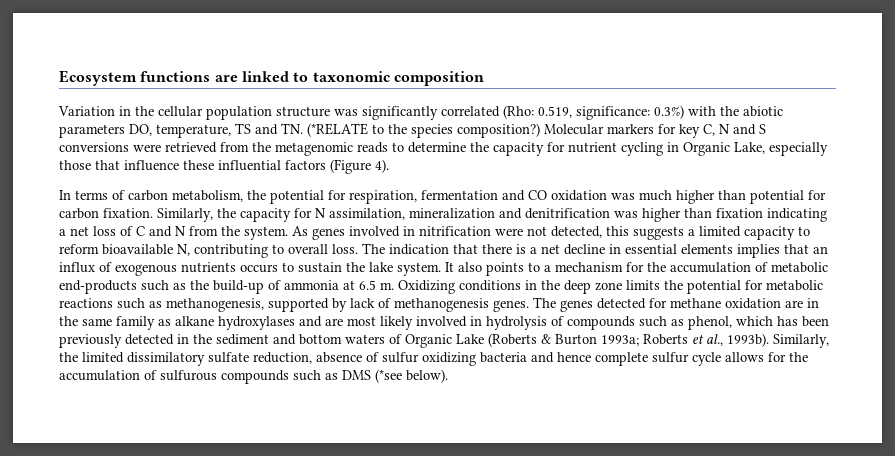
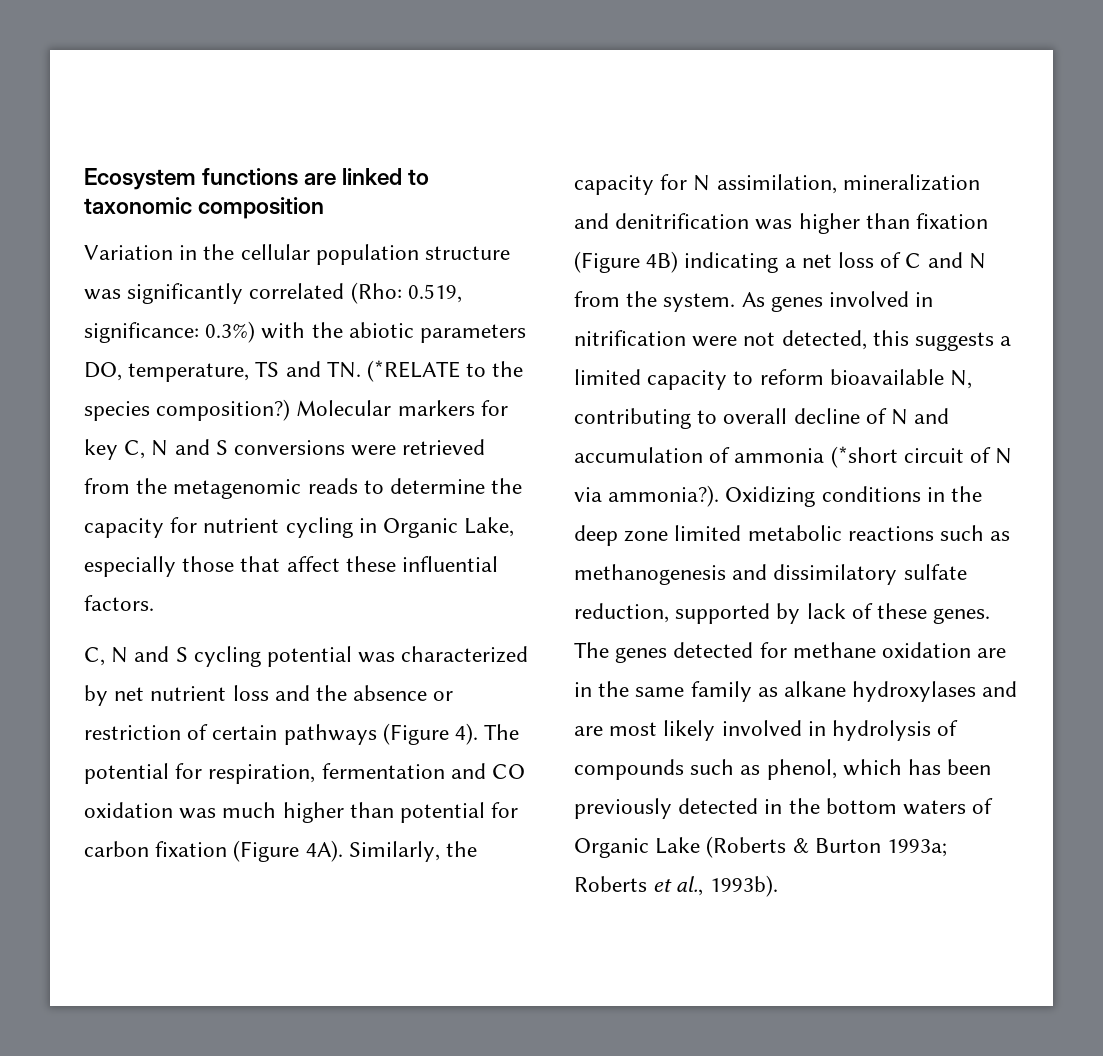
[124,160,179,171] influence -> [286,556,340,572] affect
[285,159,389,174] [59,190,266,202] factors (Figure 4). // In terms of carbon metabolism, the -> [84,595,154,611] [84,646,529,667] [84,685,454,706] [84,723,520,745] factors. // C, N and S cycling potential was characterized by net nutrient loss and the absence or restriction of certain pathways (Figure 4). The
[103,208,153,218] fixation. -> [155,840,343,862] fixation (Figure 4A).
(763, 213) none -> [574,251,679,273] (Figure 4B)
[332,243,828,258] [59,262,828,276] [59,280,394,294] loss. The indication that there is a net decline in essential elements implies that an influx of exogenous nutrients occurs to sustain the lake system. It also points to a mechanism for the accumulation of metabolic end-products such as the build-up of ammonia at 6.5 m. -> [793,408,950,425] [574,446,1013,468] [574,485,720,507] decline of N and accumulation of ammonia (*short circuit of N via ammonia?).
[626,280,823,294] [59,298,264,312] limits the potential for metabolic reactions such as methanogenesis, -> [674,525,1011,541] [574,564,967,585] [574,603,669,623] limited metabolic reactions such as methanogenesis and dissimilatory sulfate reduction,
[394,298,489,312] methanogenesis -> [877,603,928,619] these
[216,334,296,345] sediment and -> (820, 806) none
[773,334,829,348] [59,352,808,366] [59,369,448,384] Similarly, the limited dissimilatory sulfate reduction, absence of sulfur oxidizing bacteria and hence complete sulfur cycle allows for the accumulation of sulfurous compounds such as DMS (*see below). -> (778, 886) none

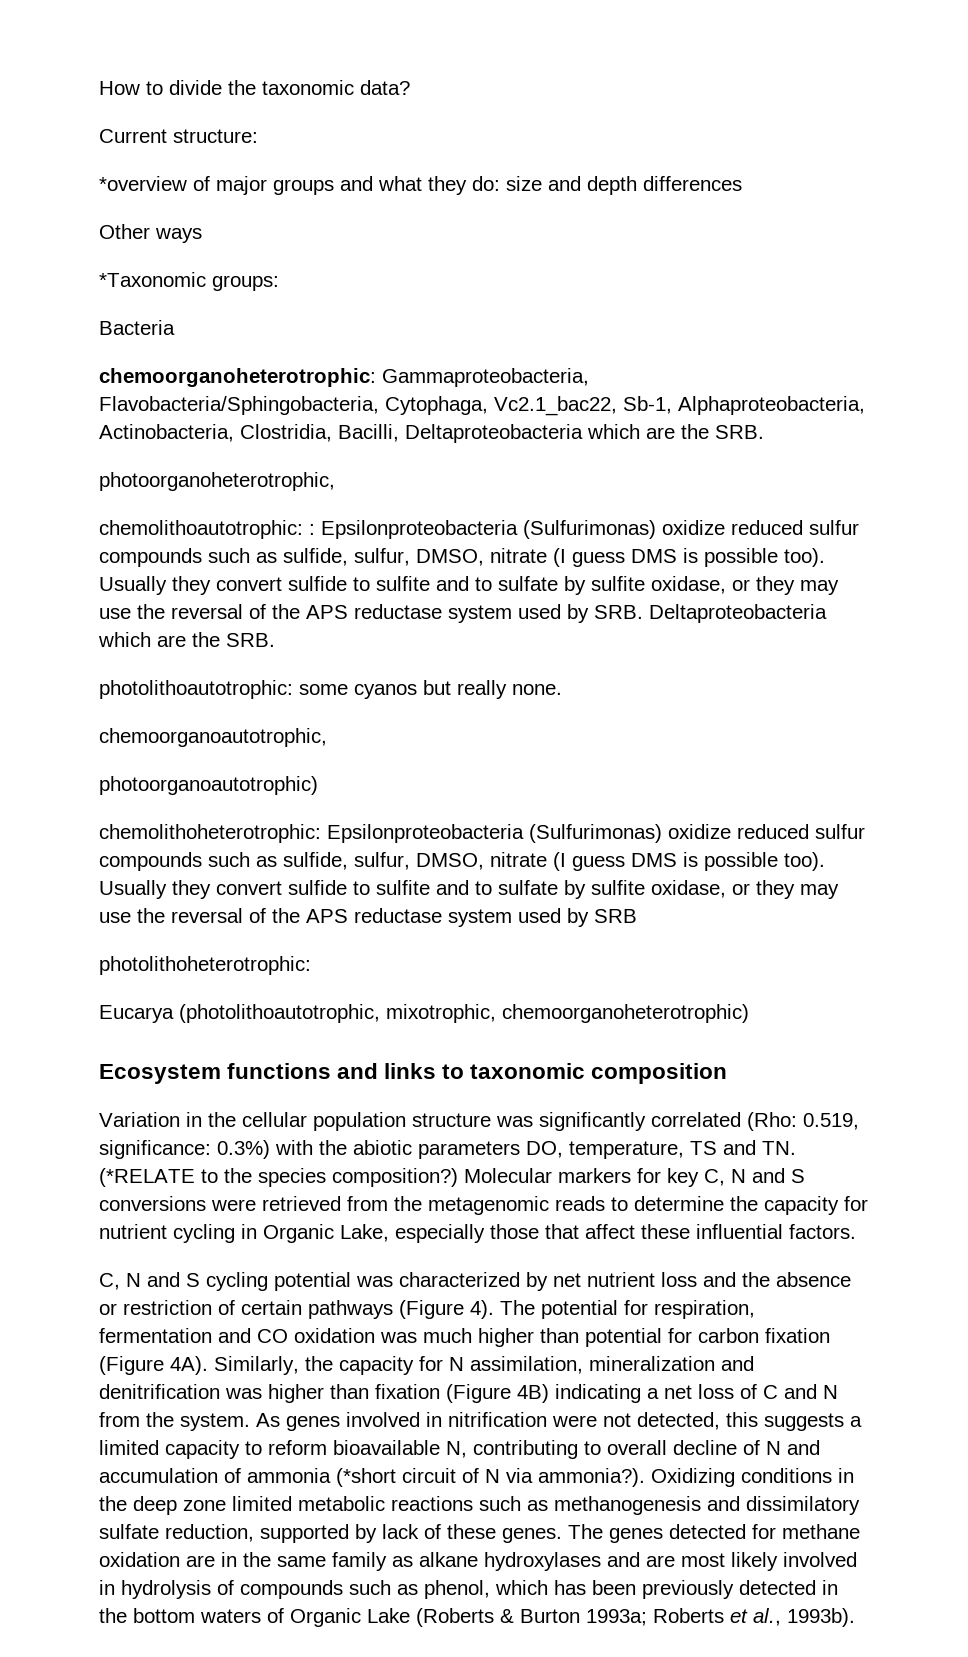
[84,168,403,190] Ecosystem functions are linked -> [99,80,410,95] [99,129,258,143] [99,176,742,195] [99,224,202,243] [99,272,279,291] [99,320,175,335] [99,368,589,387] [99,396,865,416] [99,424,764,443] [99,472,335,491] [99,520,859,539] [99,548,825,567] [99,576,839,595] [99,604,827,623] [98,632,275,647] [99,680,562,699] [99,728,327,747] [99,776,318,795] [99,824,865,843] [99,852,825,871] [99,880,839,899] [99,908,637,927] [99,956,311,975] [99,1004,749,1023] [99,1063,437,1084] How to divide the taxonomic data? // Current structure: // *overview of major groups and what they do: size and depth differences // Other ways // *Taxonomic groups: // Bacteria // chemoorganoheterotrophic: Gammaproteobacteria, Flavobacteria/Sphingobacteria, Cytophaga, Vc2.1_bac22, Sb-1, Alphaproteobacteria, Actinobacteria, Clostridia, Bacilli, Deltaproteobacteria which are the SRB. // photoorganoheterotrophic, // chemolithoautotrophic: : Epsilonproteobacteria (Sulfurimonas) oxidize reduced sulfur compounds such as sulfide, sulfur, DMSO, nitrate (I guess DMS is possible too). Usually they convert sulfide to sulfite and to sulfate by sulfite oxidase, or they may use the reversal of the APS reductase system used by SRB. Deltaproteobacteria which are the SRB. // photolithoautotrophic: some cyanos but really none. // chemoorganoautotrophic, // photoorganoautotrophic) // chemolithoheterotrophic: Epsilonproteobacteria (Sulfurimonas) oxidize reduced sulfur compounds such as sulfide, sulfur, DMSO, nitrate (I guess DMS is possible too). Usually they convert sulfide to sulfite and to sulfate by sulfite oxidase, or they may use the reversal of the APS reductase system used by SRB // photolithoheterotrophic: // Eucarya (photolithoautotrophic, mixotrophic, chemoorganoheterotrophic) // Ecosystem functions and links

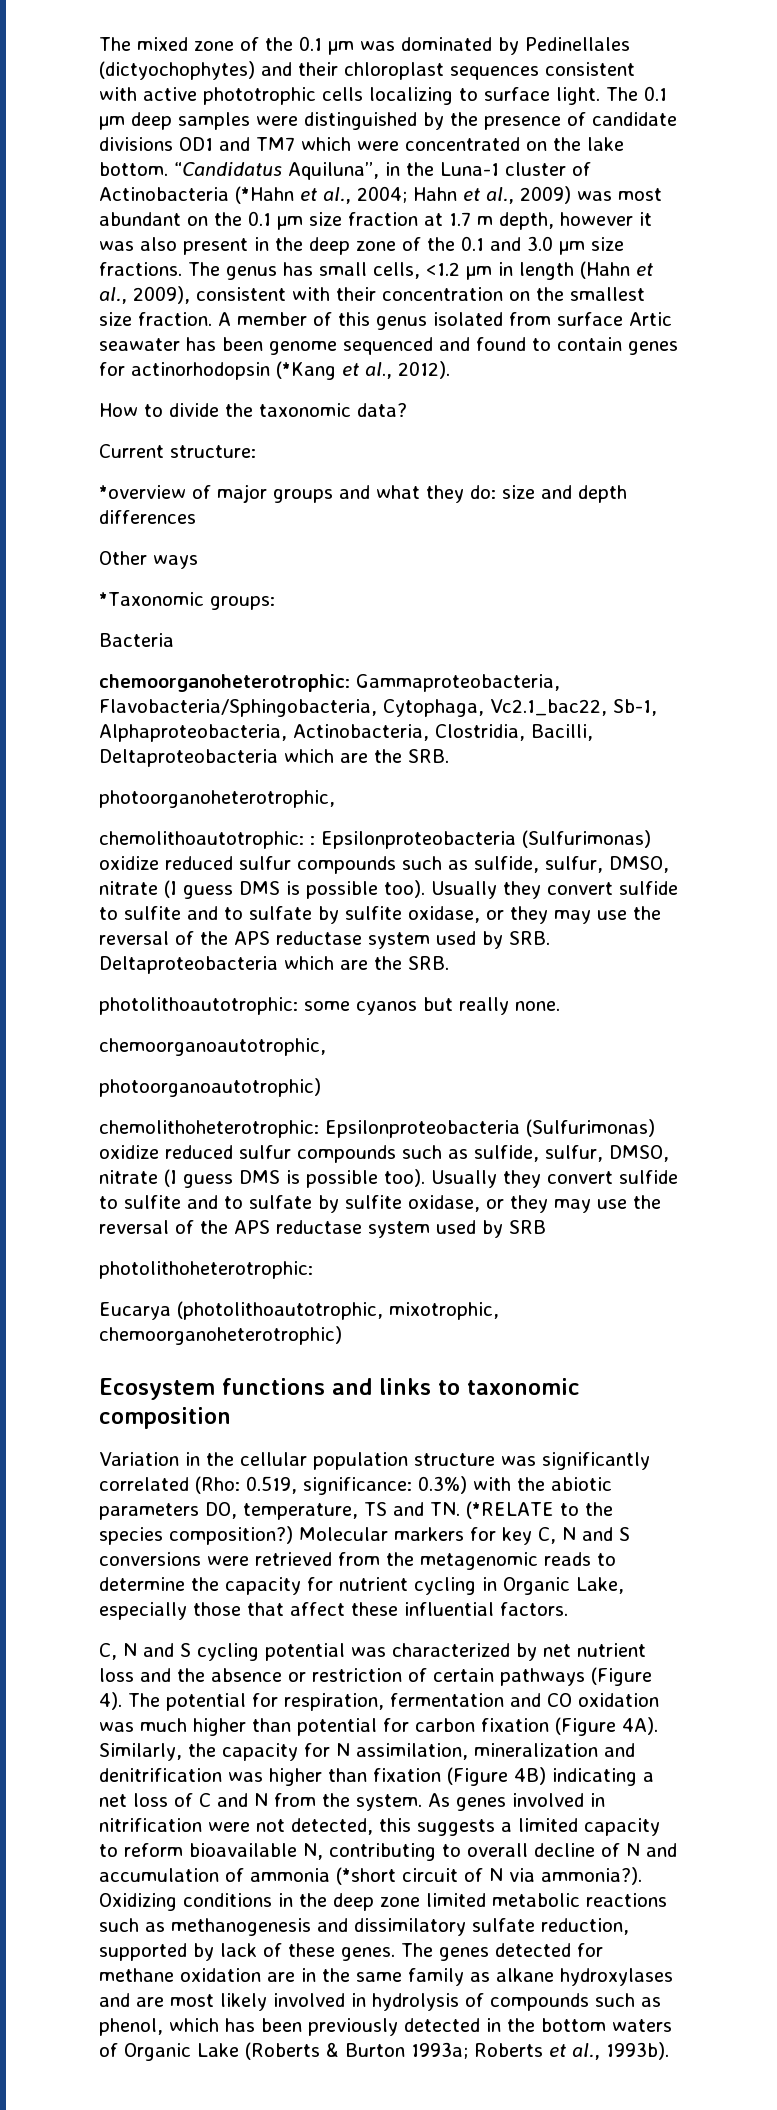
(99, 88) none -> [99,36,630,55] [99,61,635,80] [99,86,667,105] [99,112,677,130] [99,137,624,151] [99,162,591,180] [99,186,662,204] [99,211,652,230] [99,236,624,255] [99,261,654,280] [99,286,645,304] [99,312,672,330] [99,337,678,355] [99,361,450,380] The mixed zone of the 0.1 µm was dominated by Pedinellales (dictyochophytes) and their chloroplast sequences consistent with active phototrophic cells localizing to surface light. The 0.1 µm deep samples were distinguished by the presence of candidate divisions OD1 and TM7 which were concentrated on the lake bottom. “Candidatus Aquiluna”, in the Luna-1 cluster of Actinobacteria (*Hahn et al., 2004; Hahn et al., 2009) was most abundant on the 0.1 µm size fraction at 1.7 m depth, however it was also present in the deep zone of the 0.1 and 3.0 µm size fractions. The genus has small cells, <1.2 µm in length (Hahn et al., 2009), consistent with their concentration on the smallest size fraction. A member of this genus isolated from surface Artic seawater has been genome sequenced and found to contain genes for actinorhodopsin (*Kang et al., 2012). //

